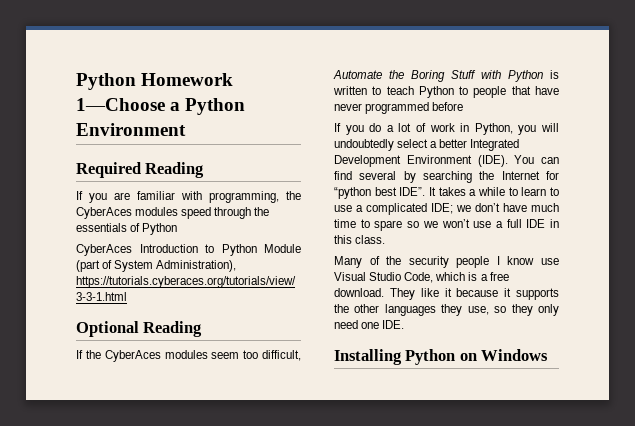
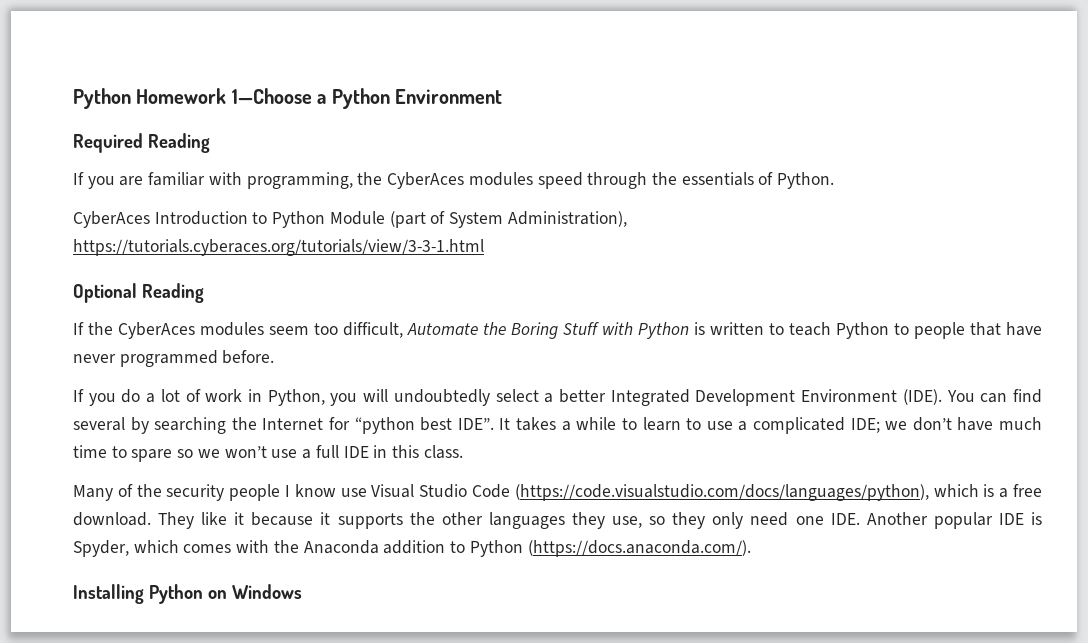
[142,223,178,235] Python -> [777,172,835,189] Python.
[432,102,464,111] before -> [222,350,275,364] before.
[404,272,434,283] Code, -> [472,484,929,501] Code (https://code.visualstudio.com/docs/languages/python),
(405, 324) none -> [866,512,1042,529] [73,540,751,557] Another popular IDE is Spyder, which comes with the Anaconda addition to Python (https://docs.anaconda.com/).

